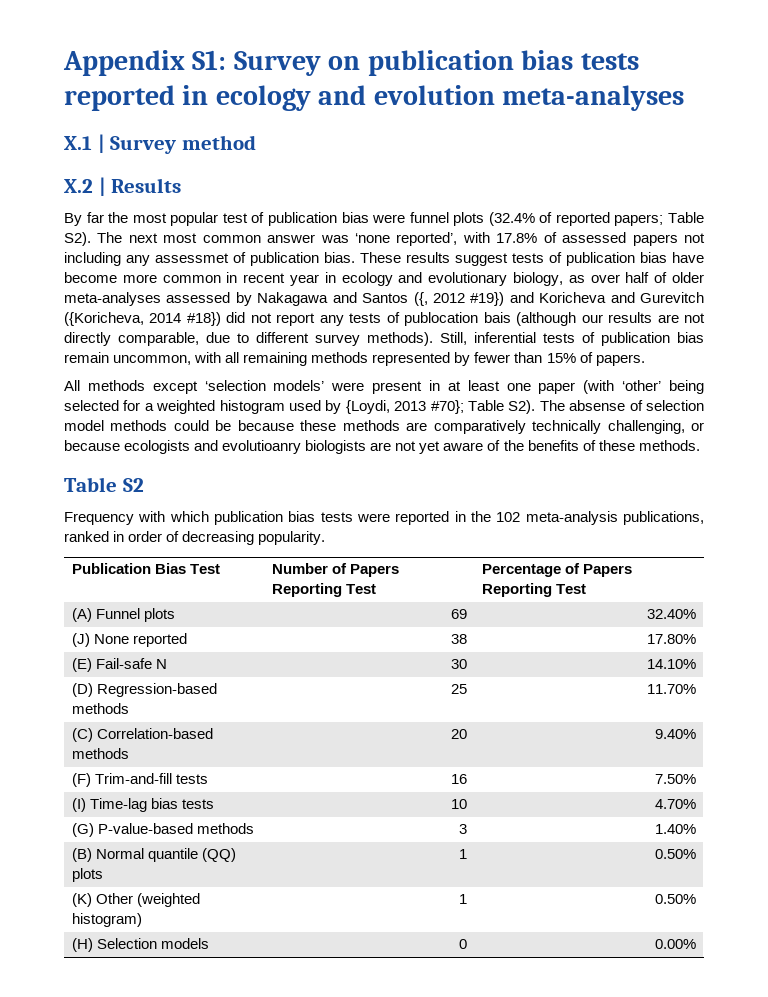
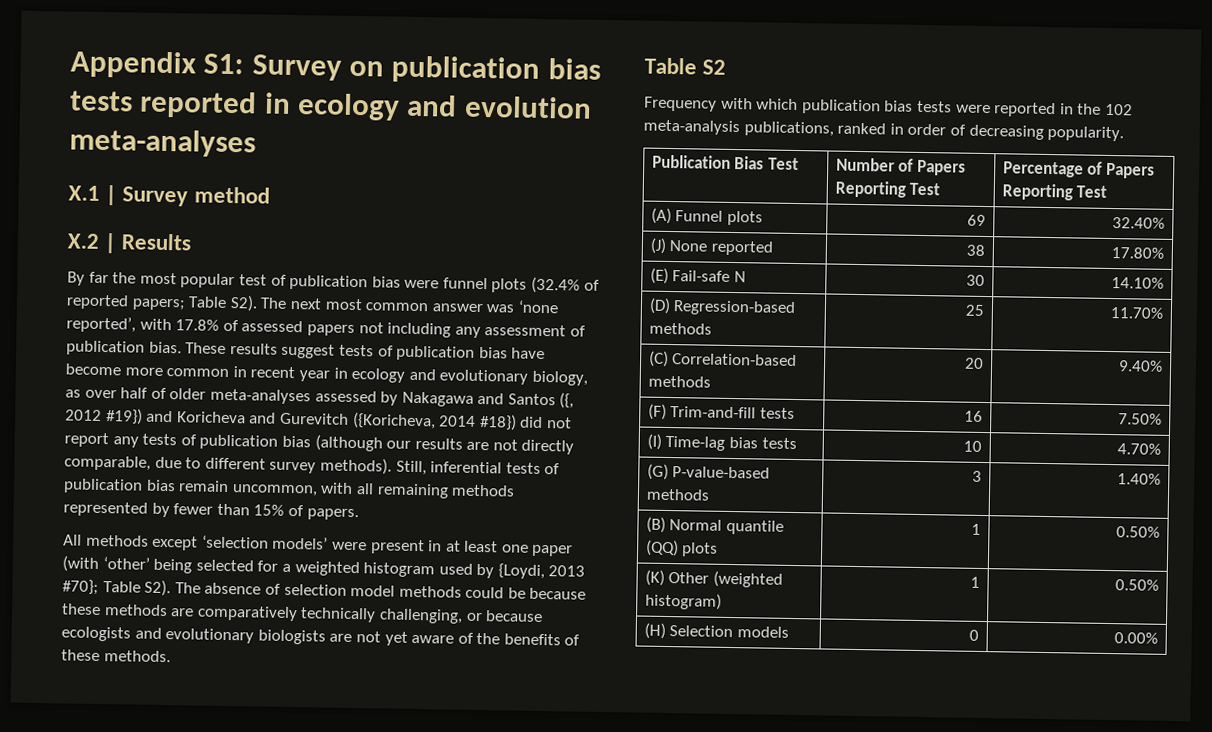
[155,253,229,263] assessmet -> [484,324,567,337] assessment
[404,312,511,326] publocation bais -> [199,434,311,450] publication bias
[569,400,626,411] absense -> [204,582,262,595] absence
[222,440,302,454] evolutioanry -> [165,628,255,644] evolutionary

